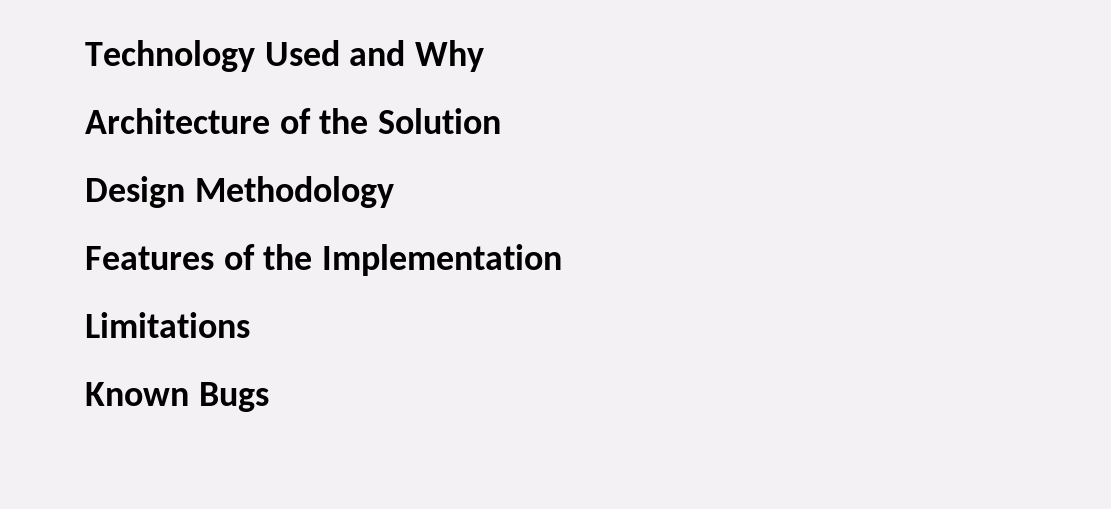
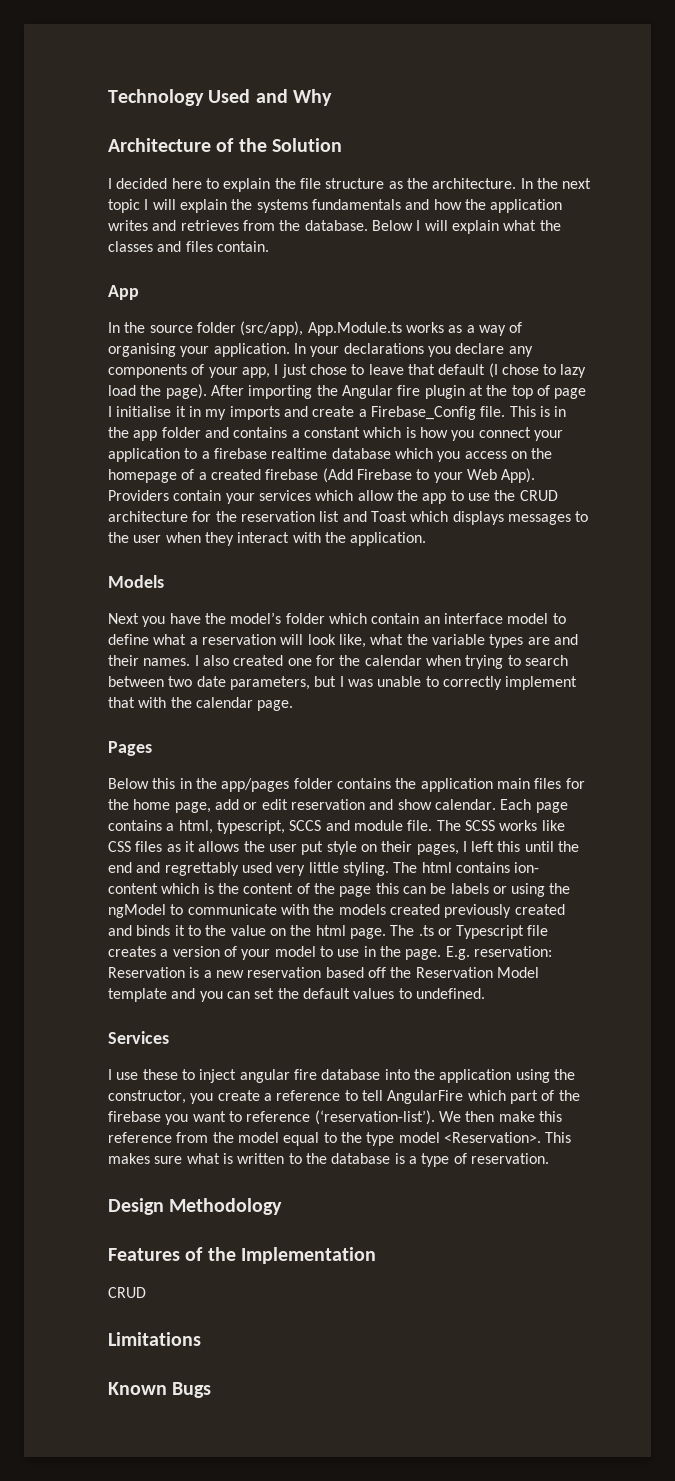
(501, 121) none -> [108,178,592,192] [108,199,563,213] [108,220,561,234] [108,241,269,252] [108,285,139,300] [108,321,523,336] [108,343,533,357] [108,363,587,378] [108,384,587,399] [108,406,567,420] [108,427,563,441] [108,448,553,462] [108,468,536,483] [108,490,558,504] [108,511,589,525] [108,532,427,546] [108,575,164,588] [108,612,566,627] [108,634,578,648] [108,655,568,669] [108,676,578,690] [108,697,294,711] [108,741,152,756] [108,778,585,792] [108,799,568,813] [108,820,565,834] [108,841,580,855] [108,862,540,876] [108,883,571,897] [108,904,565,918] [108,925,549,939] [108,946,552,960] [108,967,539,978] [108,988,485,1002] [108,1031,169,1044] [108,1069,575,1083] [108,1090,580,1104] [108,1110,562,1125] [108,1132,572,1146] [108,1153,549,1167] // I decided here to explain the file structure as the architecture. In the next topic I will explain the systems fundamentals and how the application writes and retrieves from the database. Below I will explain what the classes and files contain. // App // In the source folder (src/app), App.Module.ts works as a way of organising your application. In your declarations you declare any components of your app, I just chose to leave that default (I chose to lazy load the page). After importing the Angular fire plugin at the top of page I initialise it in my imports and create a Firebase_Config file. This is in the app folder and contains a constant which is how you connect your application to a firebase realtime database which you access on the homepage of a created firebase (Add Firebase to your Web App). Providers contain your services which allow the app to use the CRUD architecture for the reservation list and Toast which displays messages to the user when they interact with the application. // Models // Next you have the model’s folder which contain an interface model to define what a reservation will look like, what the variable types are and their names. I also created one for the calendar when trying to search between two date parameters, but I was unable to correctly implement that with the calendar page. // Pages // Below this in the app/pages folder contains the application main files for the home page, add or edit reservation and show calendar. Each page contains a html, typescript, SCCS and module file. The SCSS works like CSS files as it allows the user put style on their pages, I left this until the end and regrettably used very little styling. The html contains ion- content which is the content of the page this can be labels or using the ngModel to communicate with the models created previously created and binds it to the value on the html page. The .ts or Typescript file creates a version of your model to use in the page. E.g. reservation: Reservation is a new reservation based off the Reservation Model template and you can set the default values to undefined. // Services // I use these to inject angular fire database into the application using the constructor, you create a reference to tell AngularFire which part of the firebase you want to reference (‘reservation-list’). We then make this reference from the model equal to the type model <Reservation>. This makes sure what is written to the database is a type of reservation.
(562, 260) none -> [108,1287,146,1298] // CRUD

